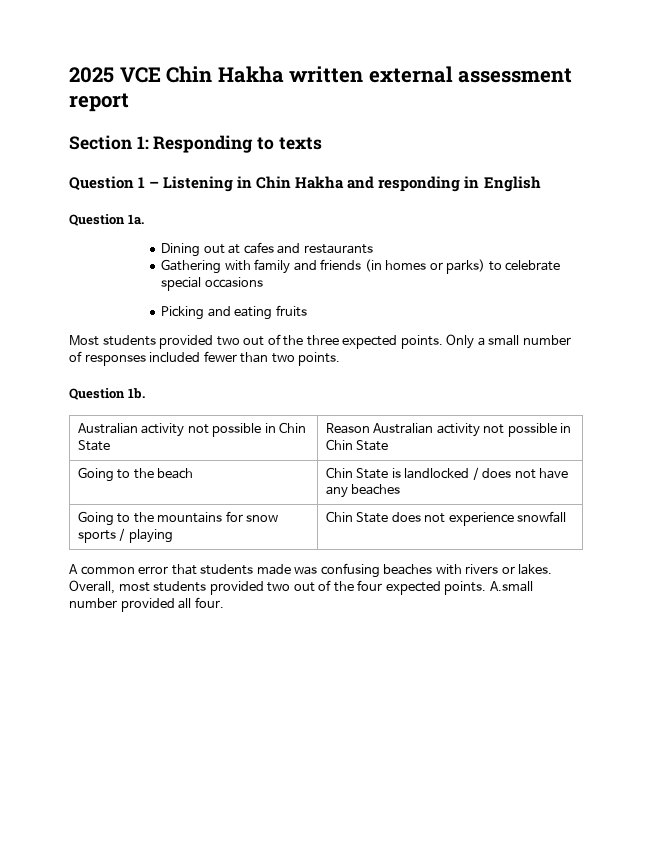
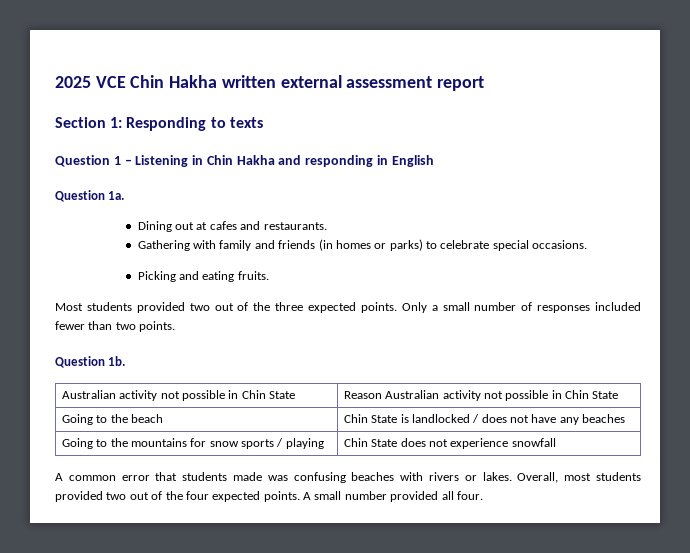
[303,244,373,254] restaurants -> [263,222,327,230] restaurants.
[204,277,263,288] occasions -> [532,240,588,249] occasions.
[275,305,307,317] fruits -> [237,271,269,280] fruits.
[489,581,533,592] A.small -> [303,491,342,500] A small

